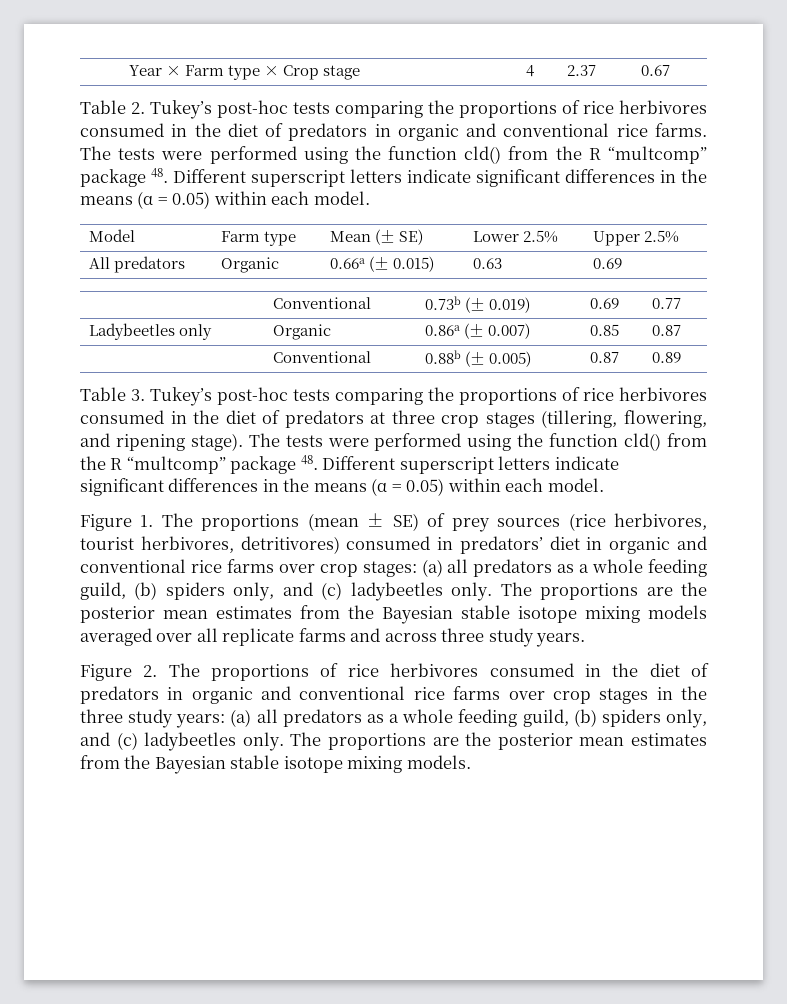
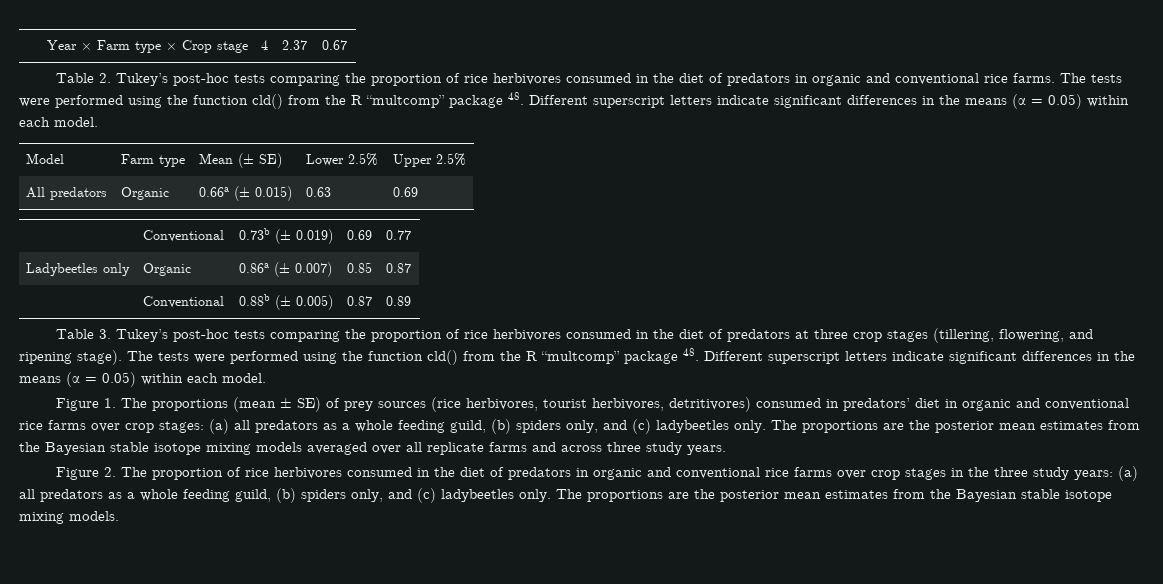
[459,101,557,118] proportions -> [371,74,443,86] proportion
[459,388,557,405] proportions -> [371,330,443,342] proportion
[211,664,310,681] proportions -> [152,468,224,480] proportion

